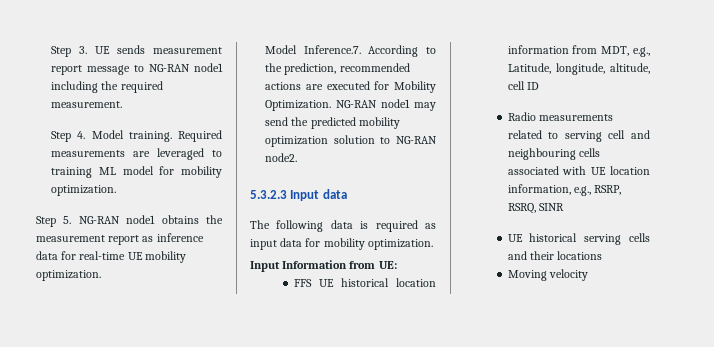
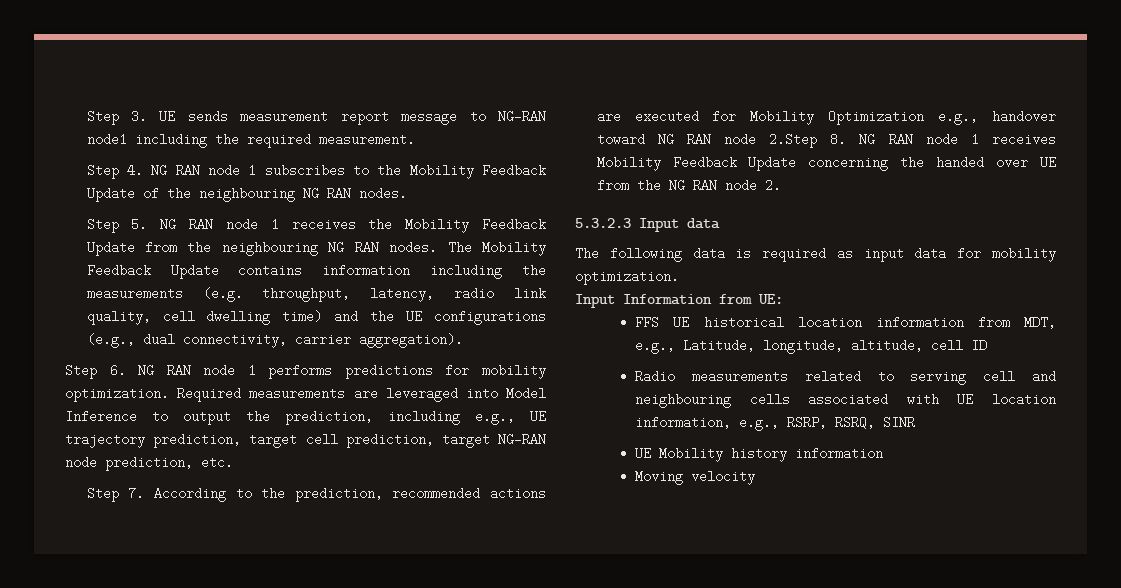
[91,130,222,142] [51,148,222,160] [51,166,222,178] [51,185,117,196] [36,215,223,227] [36,233,204,245] [36,251,186,263] [36,270,101,281] [265,45,361,54] Model training. Required measurements are leveraged to training ML model for mobility optimization. // Step 5. NG-RAN node1 obtains the measurement report as inference data for real-time UE mobility optimization. // Model Inference.7. -> [151,164,546,179] [86,187,407,202] [86,218,546,233] [86,241,546,256] [86,264,546,279] [86,287,546,302] [86,310,546,325] [86,333,463,348] [65,364,546,379] [65,387,547,402] [65,410,546,425] [65,433,546,448] [65,456,233,471] [86,487,145,502] NG RAN node 1 subscribes to the Mobility Feedback Update of the neighbouring NG RAN nodes. // Step 5. NG RAN node 1 receives the Mobility Feedback Update from the neighbouring NG RAN nodes. The Mobility Feedback Update contains information including the measurements (e.g. throughput, latency, radio link quality, cell dwelling time) and the UE configurations (e.g., dual connectivity, carrier aggregation). // Step 6. NG RAN node 1 performs predictions for mobility optimization. Required measurements are leveraged into Model Inference to output the prediction, including e.g., UE trajectory prediction, target cell prediction, target NG-RAN node prediction, etc. // Step 7.
[265,99,436,111] [265,117,400,129] [265,135,437,147] [265,153,298,162] Optimization. NG-RAN node1 may send the predicted mobility optimization solution to NG-RAN node2. -> [828,110,1056,125] [596,133,1056,148] [596,156,1056,171] [596,179,781,192] Optimization e.g., handover toward NG RAN node 2.Step 8. NG RAN node 1 receives Mobility Feedback Update concerning the handed over UE from the NG RAN node 2.
[529,233,650,245] [507,251,603,260] historical serving cells and their locations -> [659,447,884,462] Mobility history information

